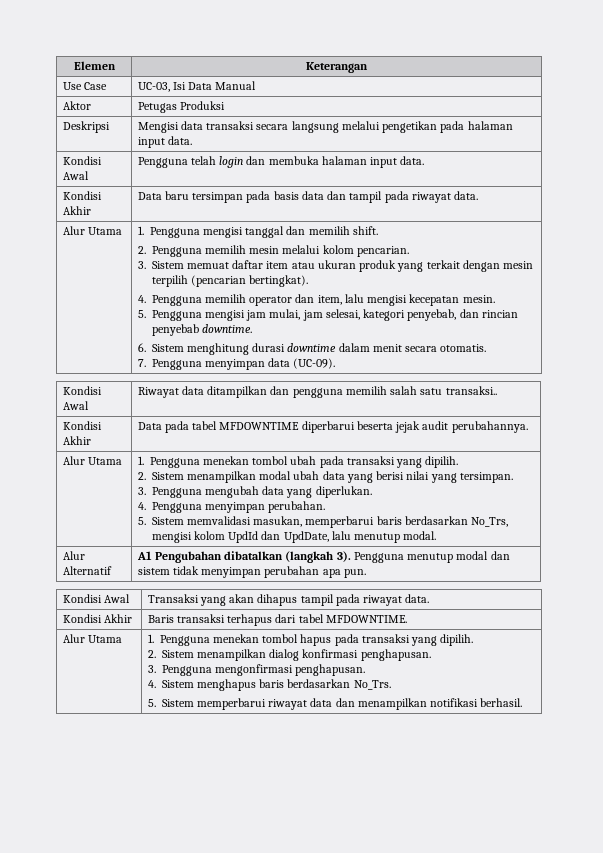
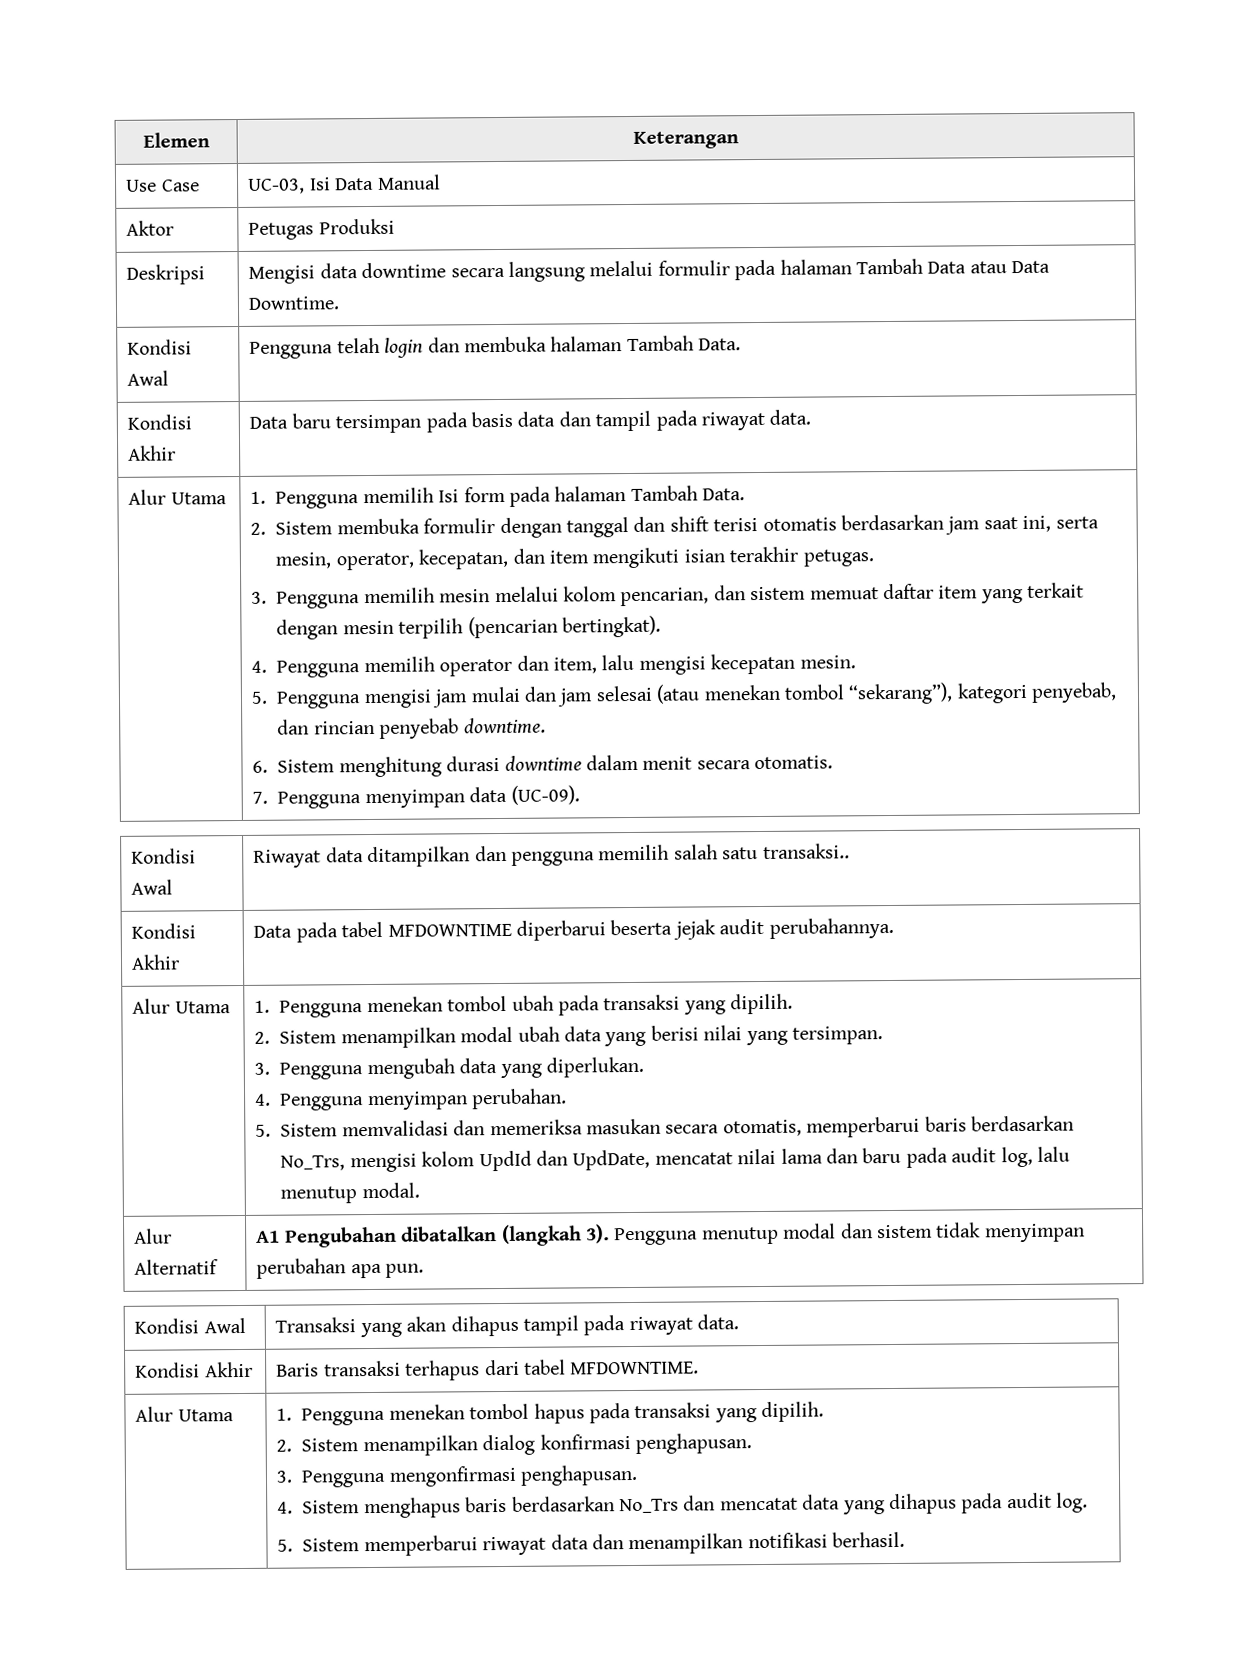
[206,121,255,130] transaksi -> [361,262,447,279] downtime
[382,121,513,133] [137,136,192,148] pengetikan pada halaman input data. -> [657,258,1051,281] [248,296,340,310] formulir pada halaman Tambah Data atau Data Downtime.
[370,156,425,168] input data. -> [626,335,742,352] Tambah Data.
[202,226,378,238] [137,246,146,254] mengisi tanggal dan memilih shift. // 2. -> [362,485,746,507] [250,514,1099,538] [275,546,874,571] [251,591,268,604] memilih Isi form pada halaman Tambah Data. // 2. Sistem membuka formulir dengan tanggal dan shift terisi otomatis berdasarkan jam saat ini, serta mesin, operator, kecepatan, dan item mengikuti isian terakhir petugas. // 3.
[356,246,409,257] [137,260,397,272] pencarian. // 3. Sistem memuat daftar item atau ukuran produk -> [620,583,979,607] pencarian, dan sistem memuat daftar item
[269,309,360,321] mulai, jam selesai, -> [470,682,954,707] mulai dan jam selesai (atau menekan tombol “sekarang”),
[253,516,303,527] masukan, -> [453,1118,802,1137] dan memeriksa masukan secara otomatis,
(329, 537) none -> [654,1146,1033,1168] mencatat nilai lama dan baru pada audit log,
[353,680,391,690] No_Trs. -> [618,1492,1089,1515] No_Trs dan mencatat data yang dihapus pada audit log.

